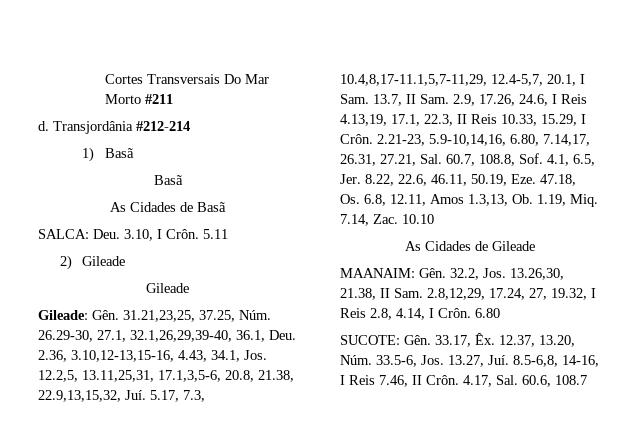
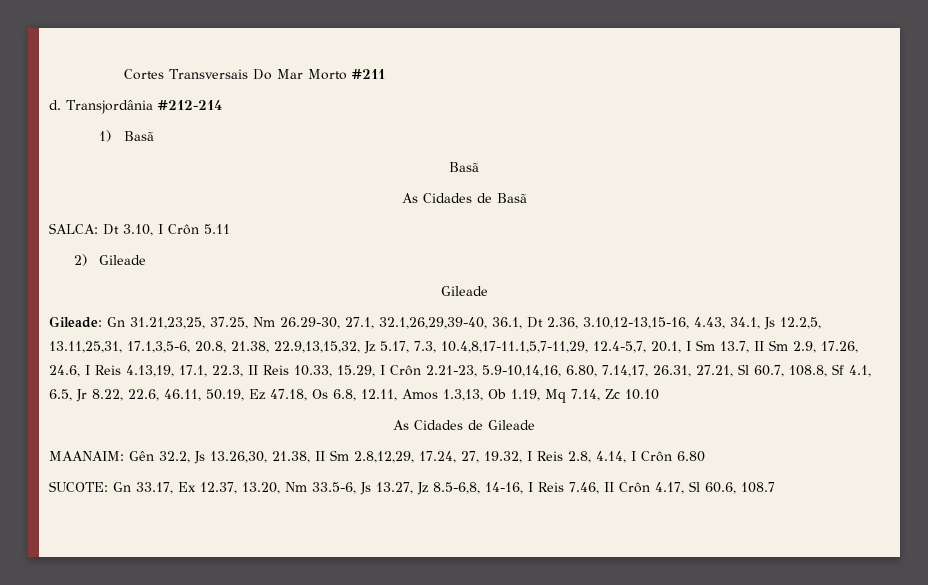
[93,229,120,239] Deu. -> [103,224,119,235] Dt
[166,229,199,239] Crôn. -> [168,224,199,235] Crôn
[92,310,119,320] Gên. -> [107,317,125,327] Gn
[239,310,271,320] Núm. -> [253,317,275,327] Nm
[269,330,296,340] Deu. -> [527,317,543,328] Dt
[244,350,267,360] Jos. -> [764,317,775,330] Js
[125,390,146,400] Juí. -> [364,341,376,354] Jz
[340,94,369,104] Sam. -> [696,340,715,351] Sm
[420,94,449,104] Sam. -> [769,340,788,351] Sm
[340,134,373,144] Crôn. -> [390,365,421,376] Crôn
[420,154,442,164] Sal. -> [738,364,749,375] Sl
[519,153,543,164] Sof. -> [832,364,844,375] Sf
[340,174,361,184] Jer. -> [76,389,87,402] Jr
[511,174,576,186] [340,194,360,204] Eze. 47.18, Os. -> [249,389,328,401] Ez 47.18, Os
[512,194,598,207] [340,214,398,226] Ob. 1.19, Miq. 7.14, Zac. -> [488,389,620,403] Ob 1.19, Mq 7.14, Zc
[419,268,506,280] Gên. 32.2, Jos. -> [129,451,205,464] Gên 32.2, Js
[394,288,423,298] Sam. -> [330,450,349,461] Sm
[438,308,471,318] Crôn. -> [641,451,672,462] Crôn
[404,333,575,347] [340,355,509,367] Gên. 33.17, Êx. 12.37, 13.20, Núm. 33.5-6, Jos. 13.27, Juí. -> [113,482,429,495] Gn 33.17, Ex 12.37, 13.20, Nm 33.5-6, Js 13.27, Jz
[426,375,518,387] Crôn. 4.17, Sal. -> [619,481,700,494] Crôn 4.17, Sl

